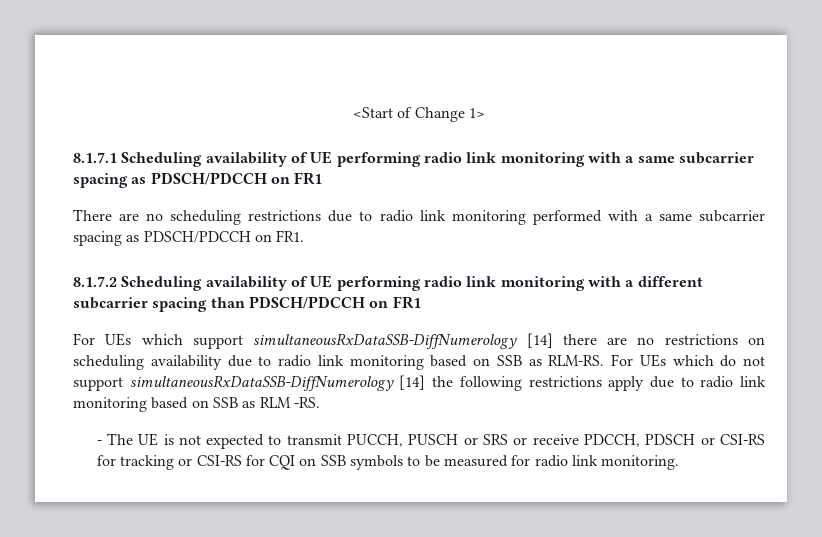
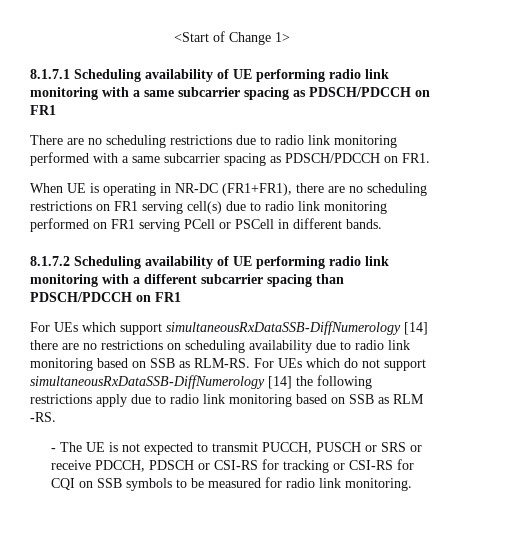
(305, 236) none -> [30,183,427,196] [30,201,387,214] [30,218,382,232] // When UE is operating in NR-DC (FR1+FR1), there are no scheduling restrictions on FR1 serving cell(s) due to radio link monitoring performed on FR1 serving PCell or PSCell in different bands.

